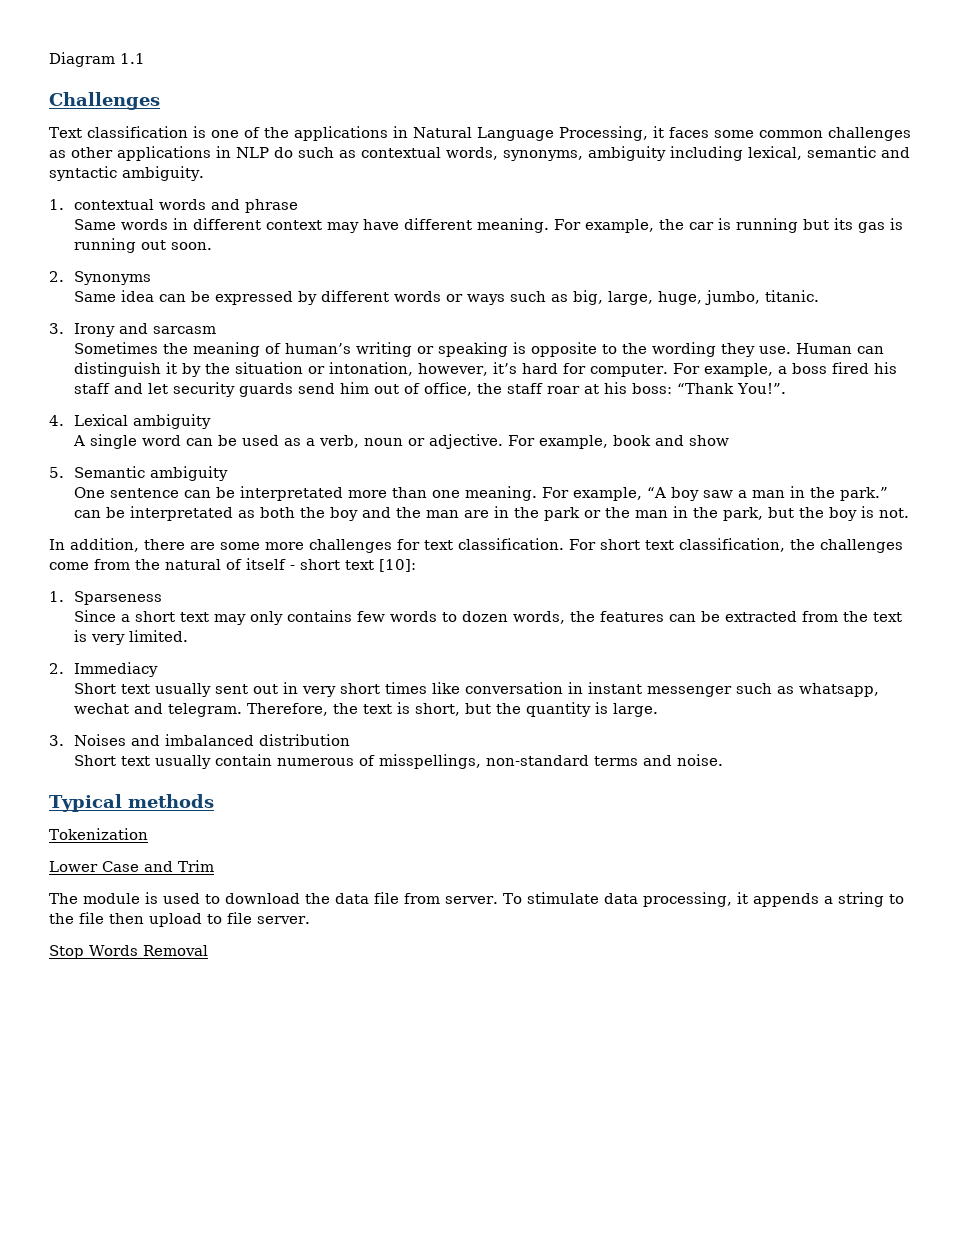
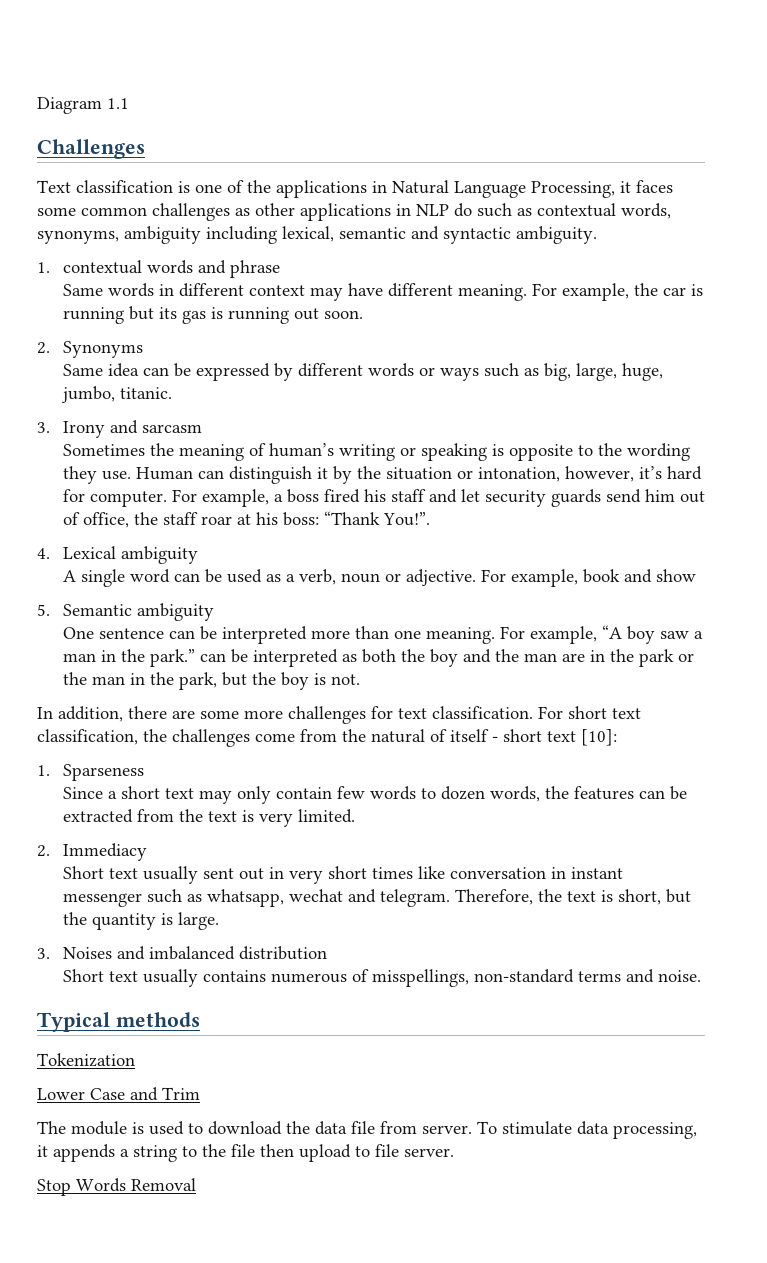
[239,486,343,501] interpretated -> [221,626,307,644] interpreted
[129,506,233,521] interpretated -> [252,649,338,667] interpreted
[286,610,352,622] contains -> [275,787,332,799] contain
[214,754,272,766] contain -> [202,970,266,982] contains

